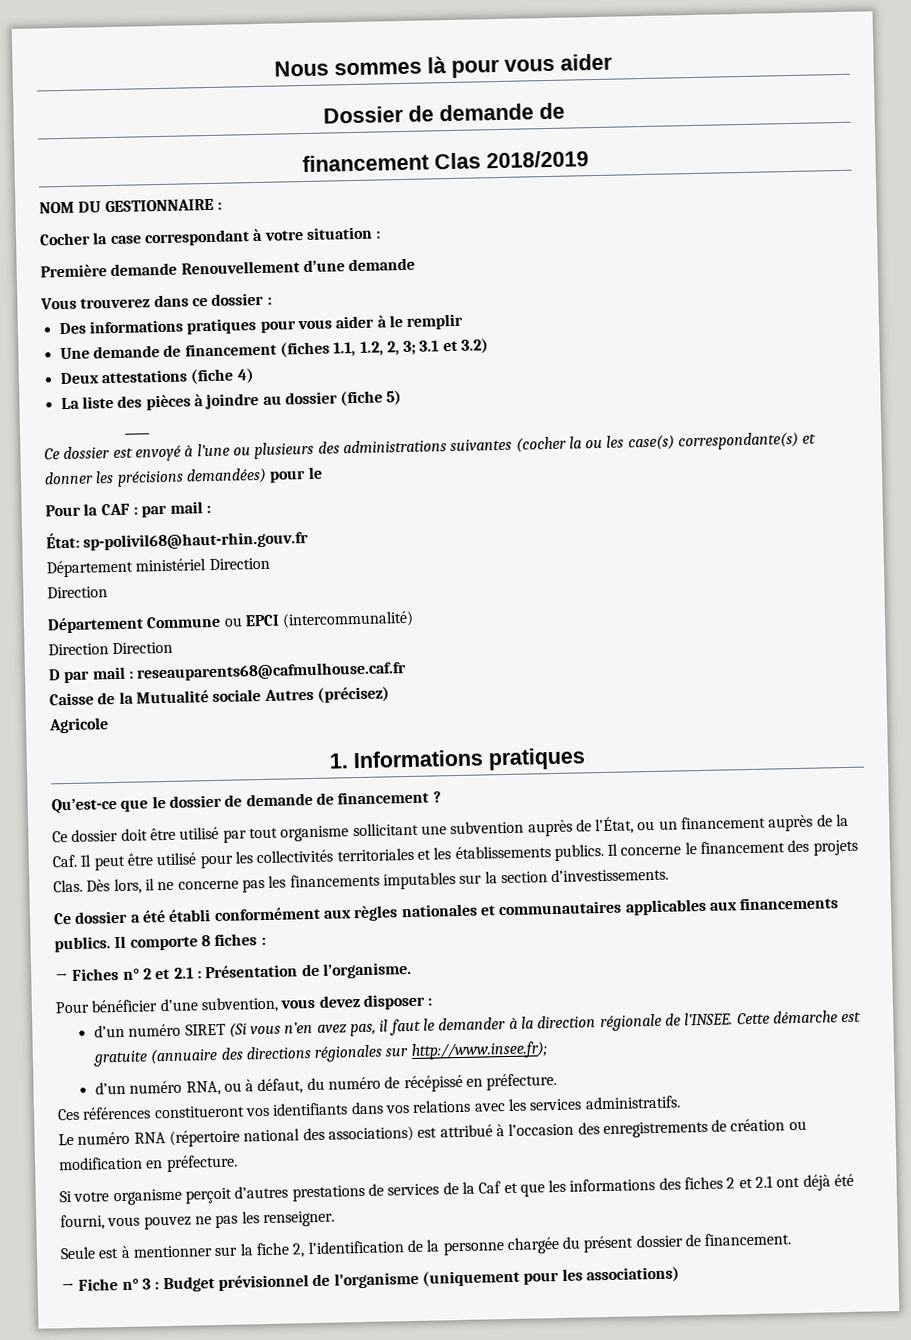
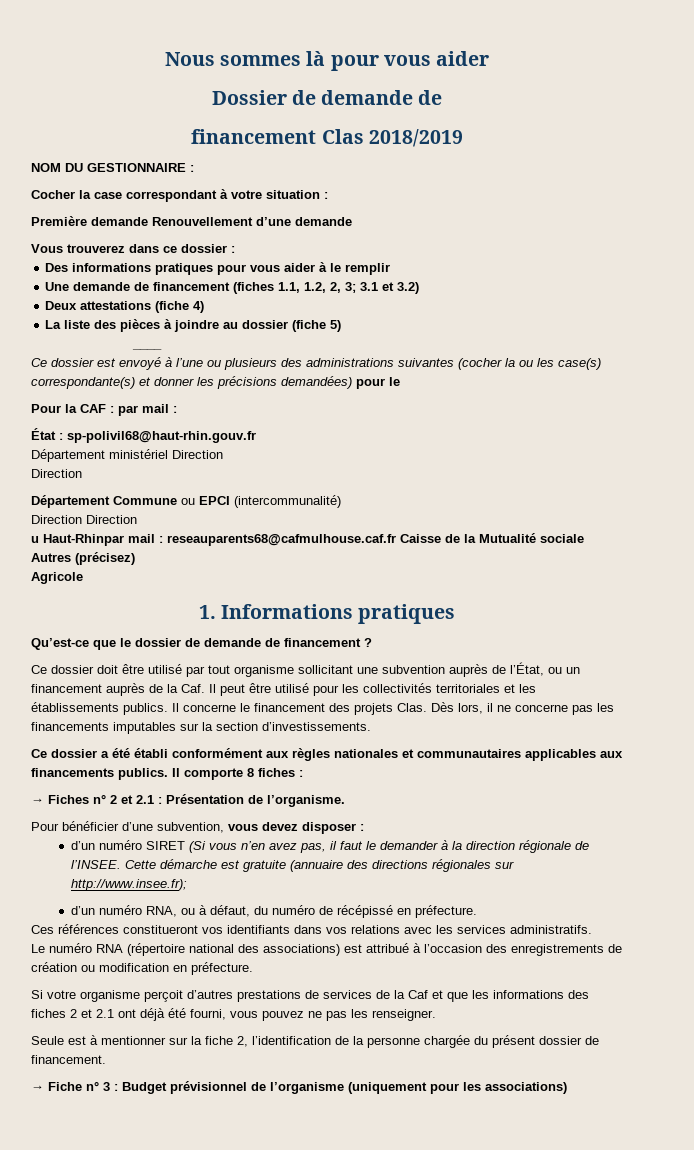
[46,532,80,549] État: -> [31,428,63,440] État :
[48,669,91,684] D par -> [31,534,124,546] u Haut-Rhinpar
(408, 671) // -> (396, 540) none

